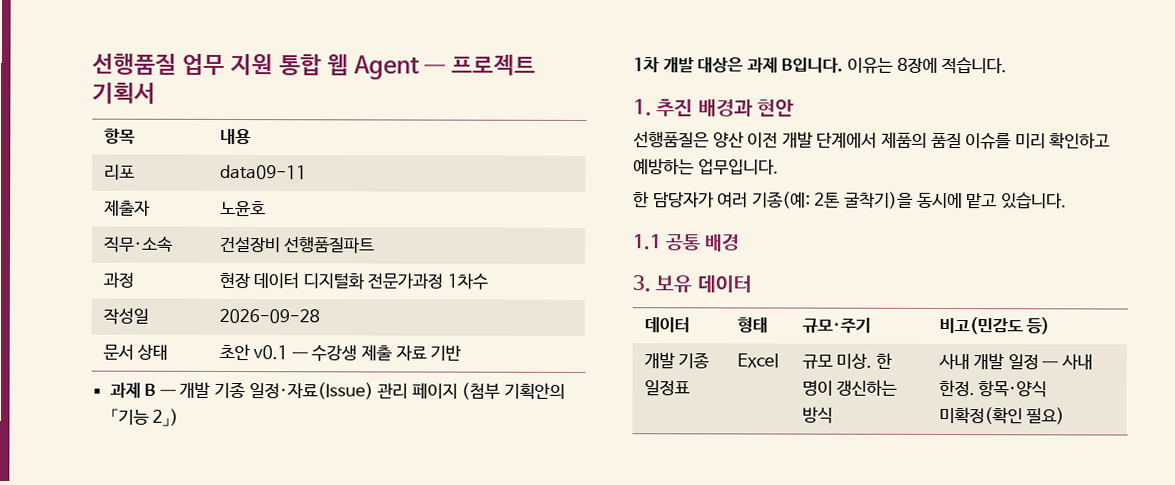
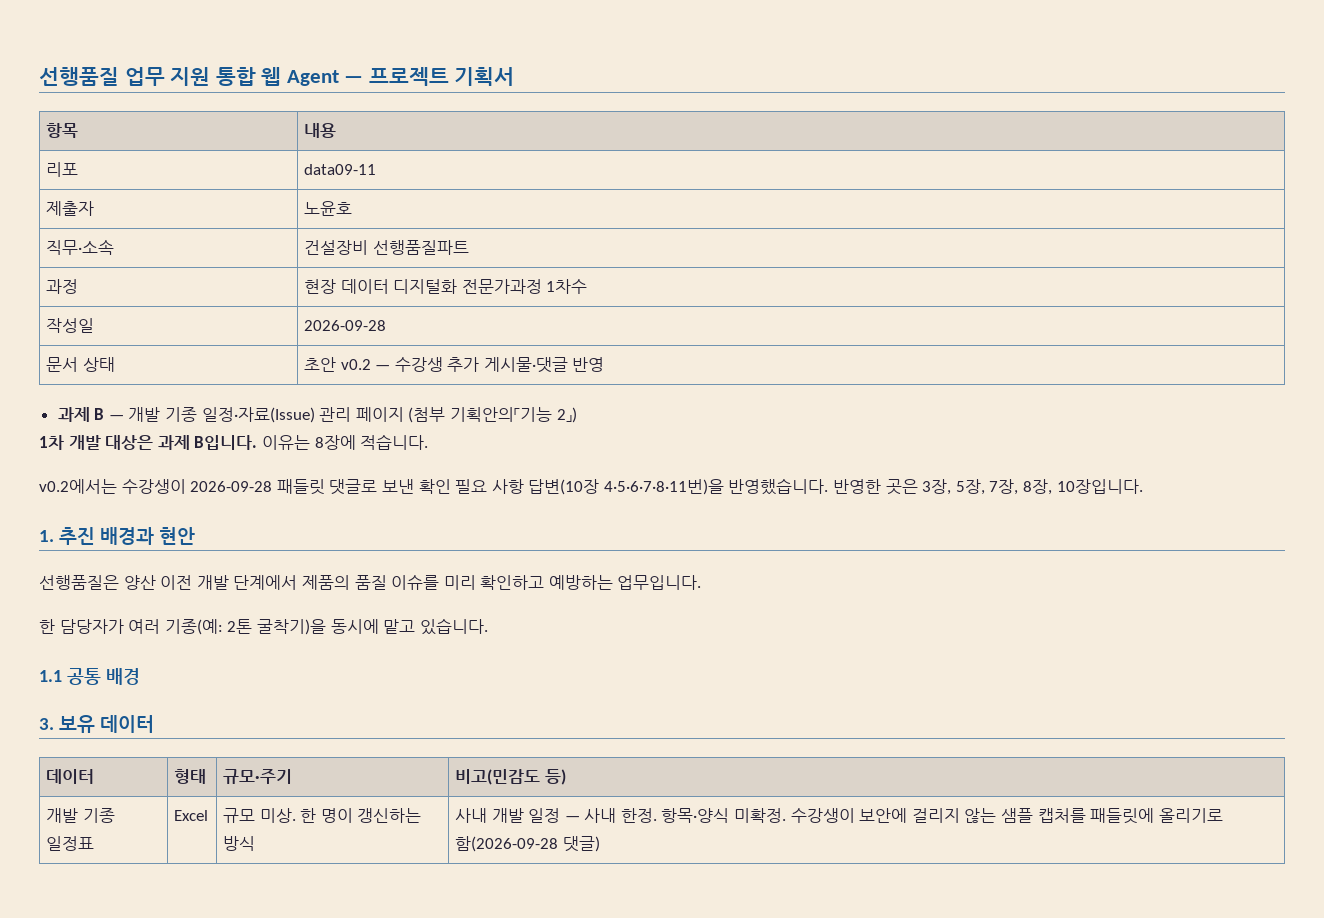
[253,345,289,360] v0.1 -> [340,359,371,370] v0.2
[361,344,462,361] 제출 자료 기반 -> [447,357,605,373] 추가 게시물·댓글 반영
(1008, 65) none -> [39,478,1143,495] // v0.2에서는 수강생이 2026-09-28 패들릿 댓글로 보낸 확인 필요 사항 답변(10장 4·5·6·7·8·11번)을 반영했습니다. 반영한 곳은 3장, 5장, 7장, 8장, 10장입니다.
[938,406,1066,425] 미확정(확인 필요) -> [734,808,1223,824] [454,836,600,852] 미확정. 수강생이 보안에 걸리지 않는 샘플 캡처를 패들릿에 올리기로 함(2026-09-28 댓글)

